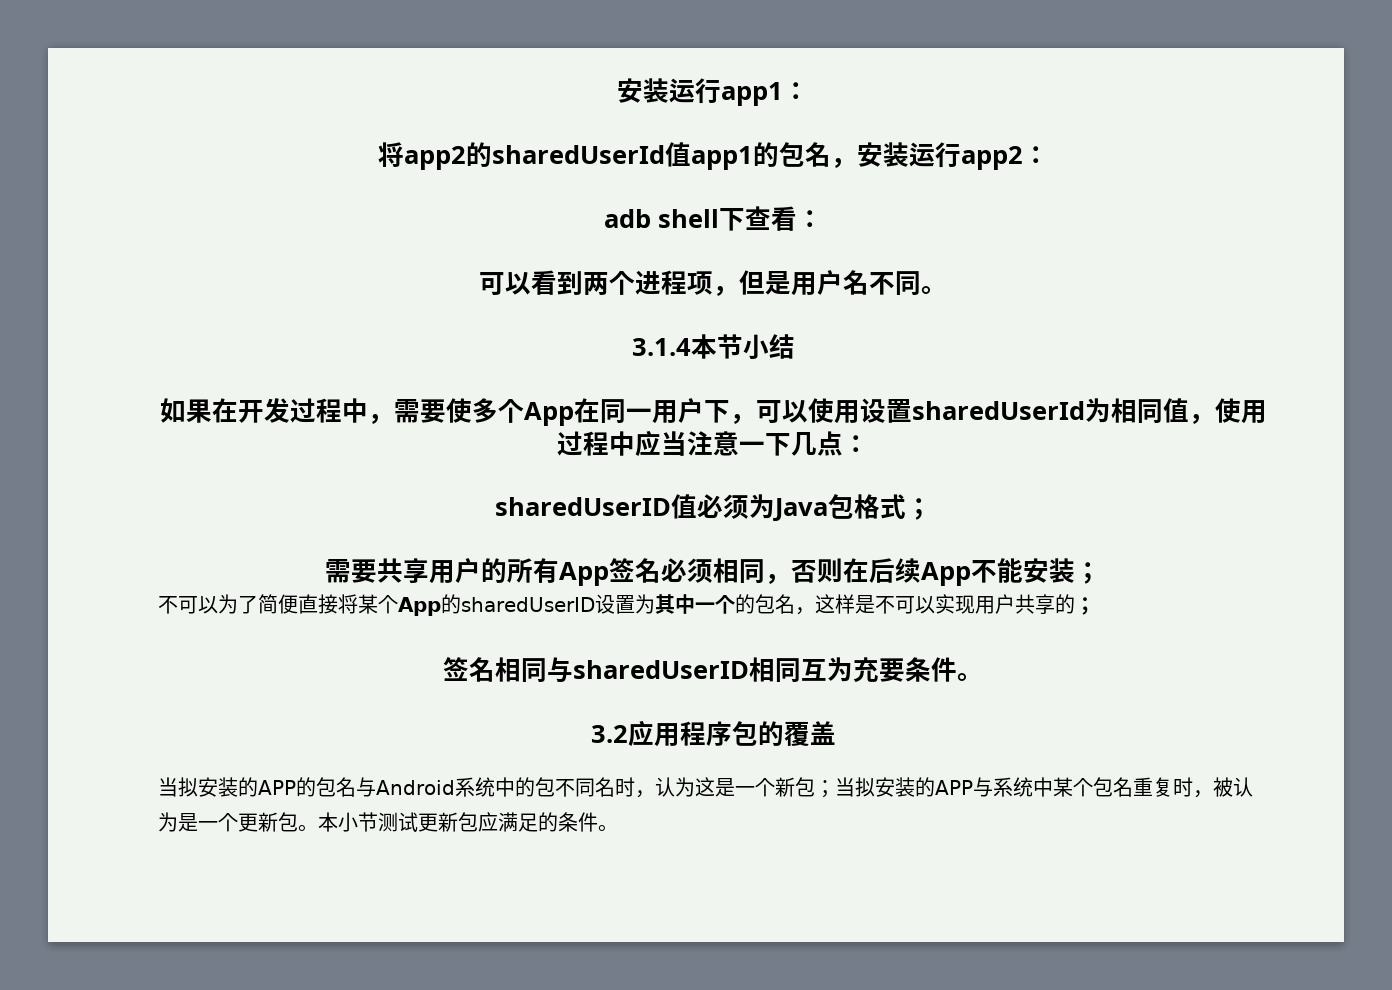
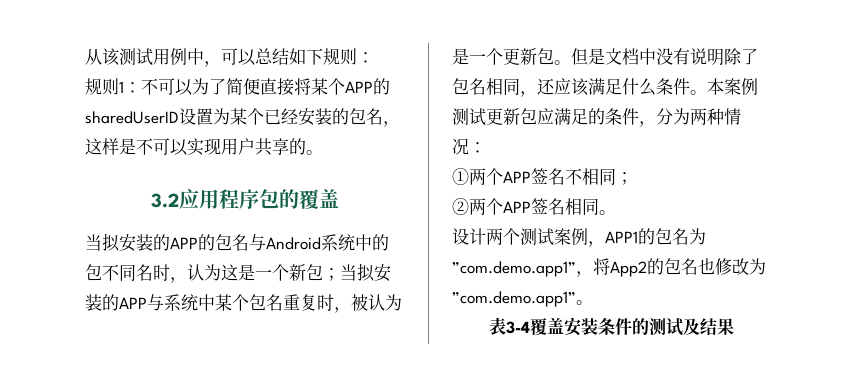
[617,78,809,106] [377,142,1049,170] [603,206,823,231] [479,270,947,296] [631,334,795,360] [159,398,1267,426] [557,430,869,457] [494,494,932,522] [325,558,1101,586] 安装运行app1： // 将app2的sharedUserId值app1的包名，安装运行app2： // adb shell下查看： // 可以看到两个进程项，但是用户名不同。 // 3.1.4本节小结 // 如果在开发过程中，需要使多个App在同一用户下，可以使用设置sharedUserId为相同值，使用过程中应当注意一下几点： // sharedUserID值必须为Java包格式； // 需要共享用户的所有App签名必须相同，否则在后续App不能安装； // -> [85,48,374,67] [85,78,141,95] 从该测试用例中，可以总结如下规则： // 规则1：
[398,597,441,616] App -> [345,81,373,93] APP
[655,594,735,614] 其中一个 -> [230,108,332,126] 某个已经安装
[1075,597,1095,615] [443,657,957,683] ； // 签名相同与sharedUserID相同互为充要条件 -> (306, 146) none
[318,812,378,832] 本小节 -> [571,48,758,66] [452,78,758,97] 但是文档中没有说明除了包名相同，还应该满足什么条件。本案例
[598,824,618,832] 。 -> [639,108,741,127] [452,138,486,155] [452,168,633,185] [452,198,616,215] [452,228,706,247] [452,258,766,277] [452,291,593,307] [489,317,734,336] ，分为两种情况： // ①两个APP签名不相同； // ②两个APP签名相同。 // 设计两个测试案例，APP1的包名为”com.demo.app1”，将App2的包名也修改为”com.demo.app1”。 // 表3-4覆盖安装条件的测试及结果

